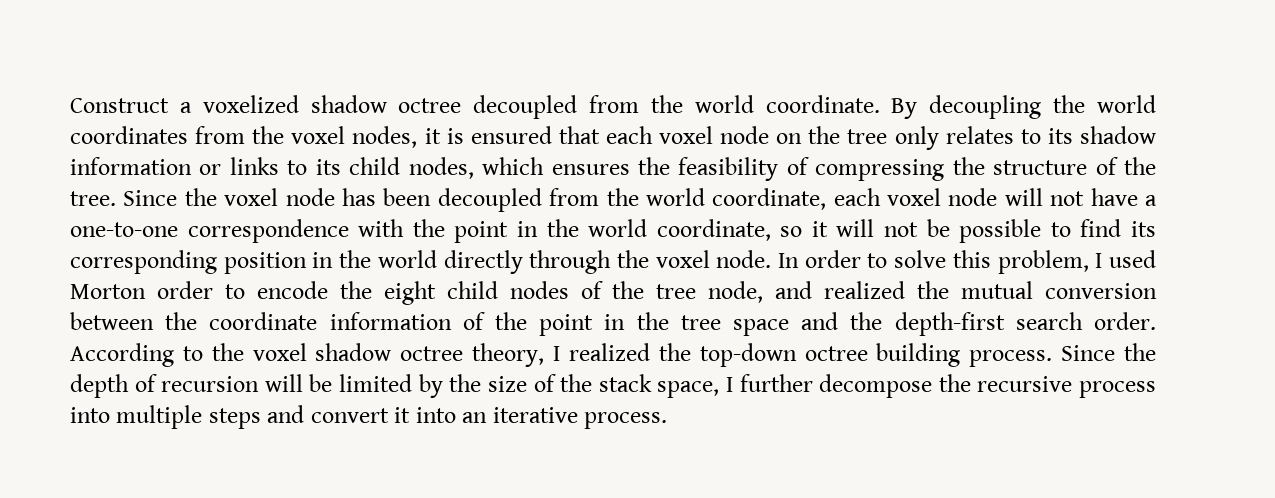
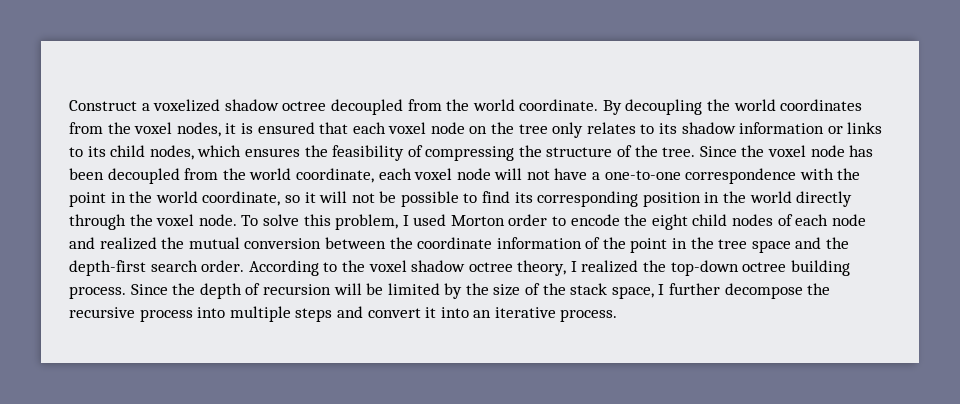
[778,250,888,268] In order to -> [241,215,259,226] To
[612,281,764,303] the tree node, -> [795,214,866,226] each node

